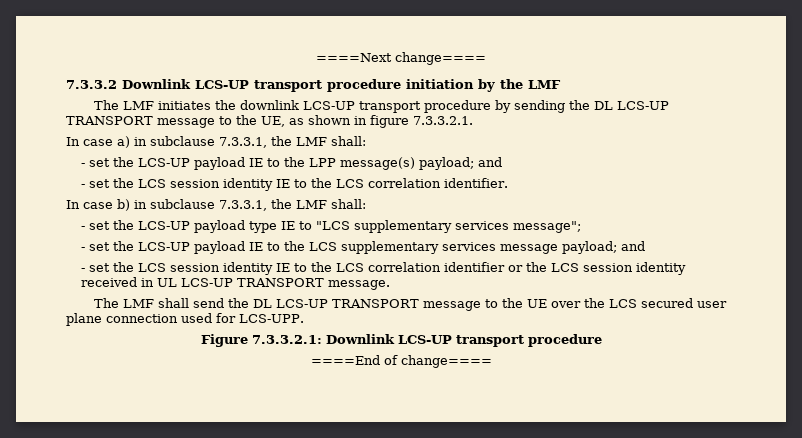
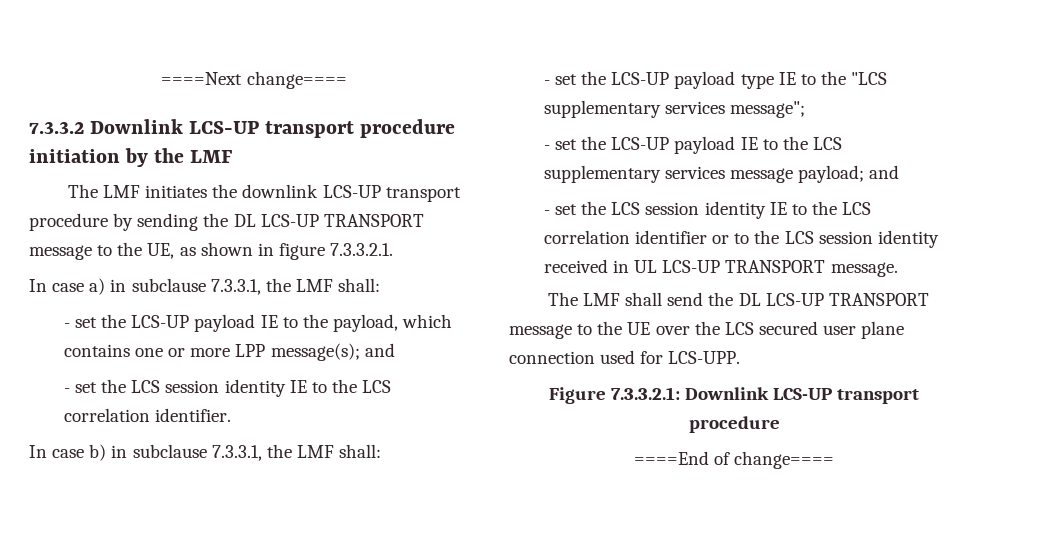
[309,157,475,170] LPP message(s) payload; -> [332,314,453,332] [63,343,360,361] payload, which contains one or more LPP message(s);
(313, 225) none -> [820,71,846,85] the
(524, 268) none -> [734,233,750,244] to

